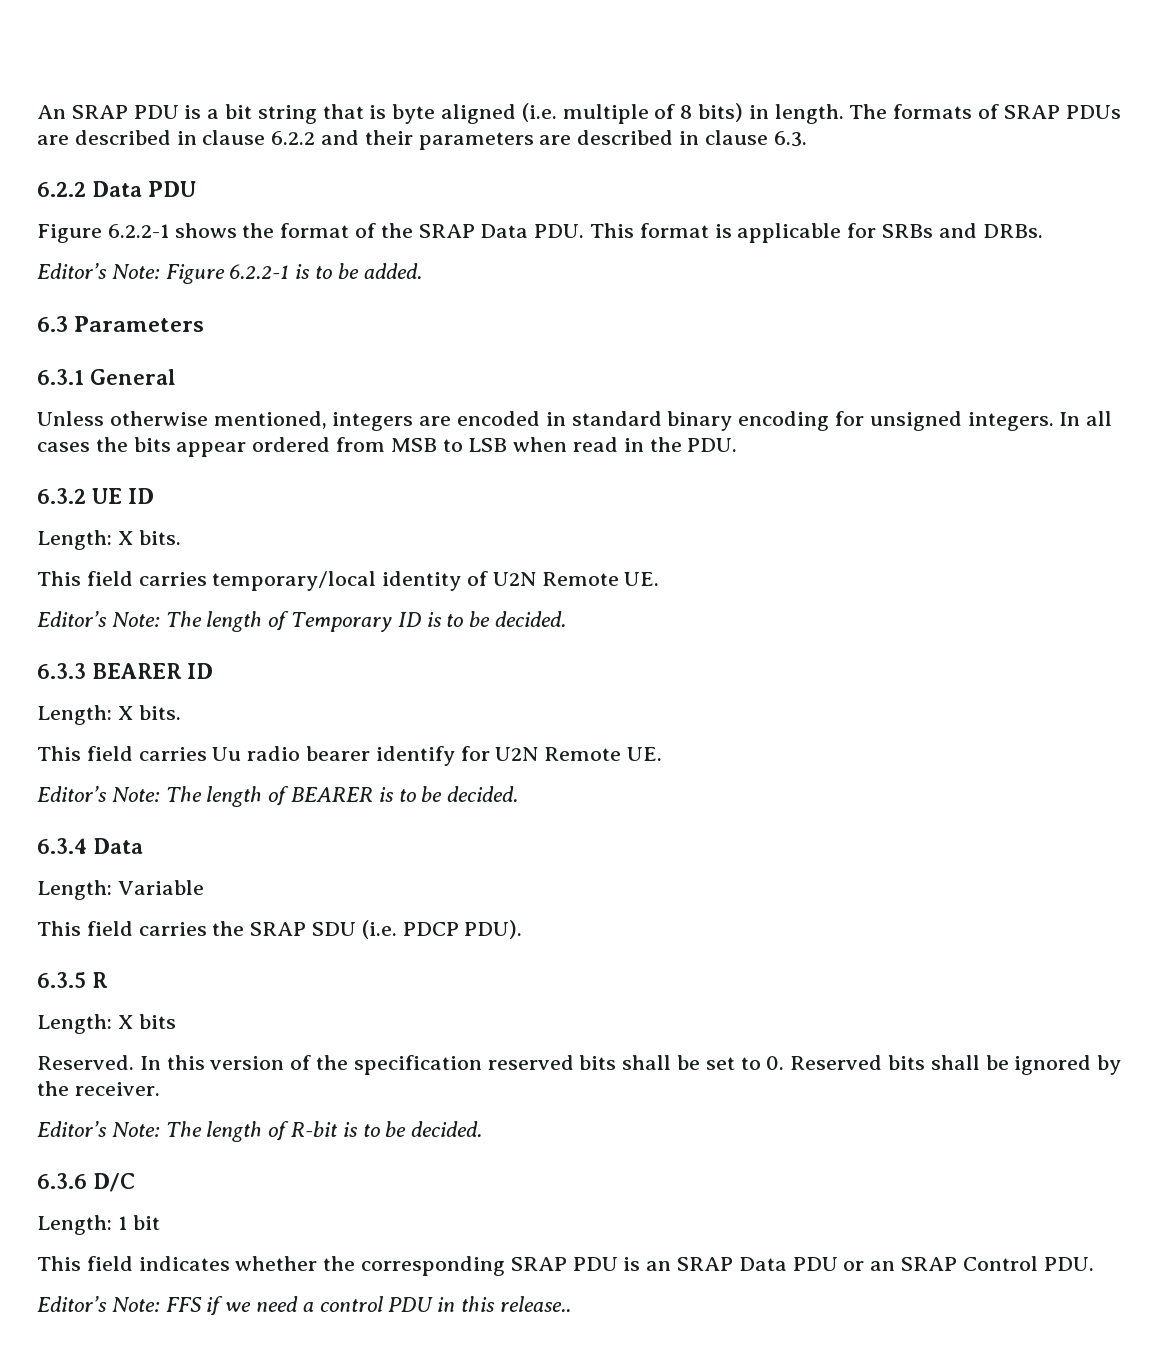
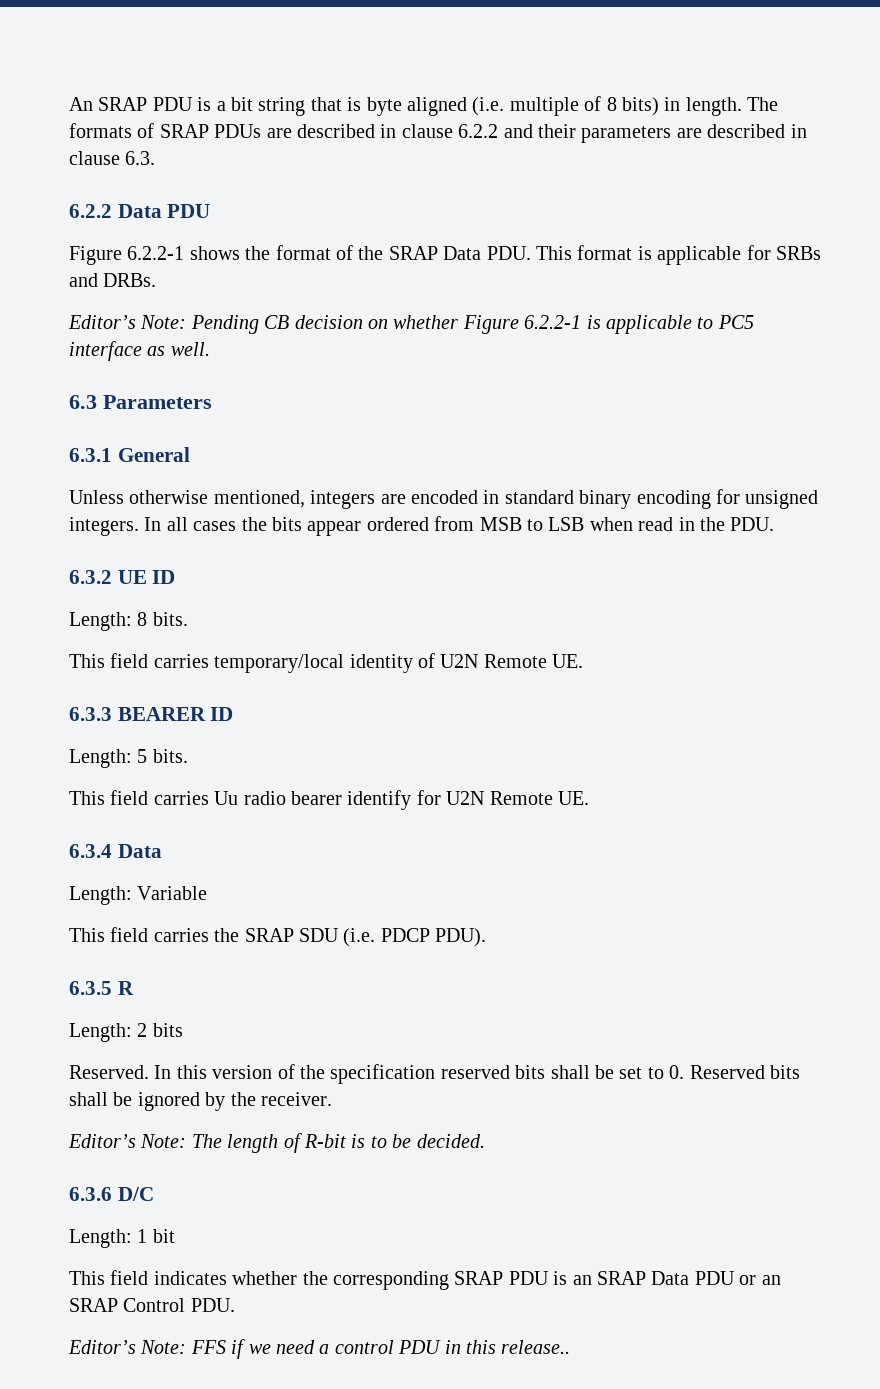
[165,263,422,284] Figure 6.2.2-1 is to be added. -> [190,315,754,334] [69,341,210,361] Pending CB decision on whether Figure 6.2.2-1 is applicable to PC5 interface as well.
[117,531,133,545] X -> [137,612,148,626] 8
[37,611,567,632] // Editor’s Note: The length of Temporary ID is to be decided. -> (584, 661) none
[117,706,133,720] X -> [137,749,148,763] 5
[37,786,519,807] // Editor’s Note: The length of BEARER is to be decided. -> (589, 798) none
[117,1015,133,1029] X -> [137,1023,148,1037] 2

